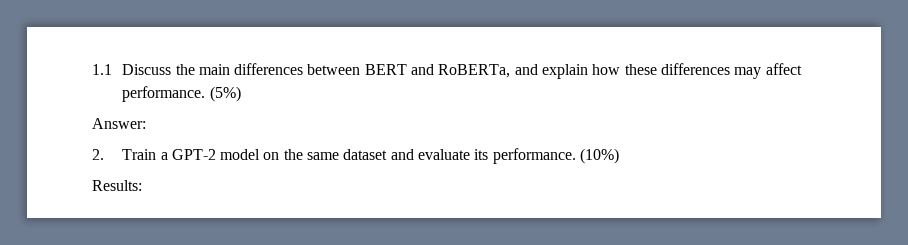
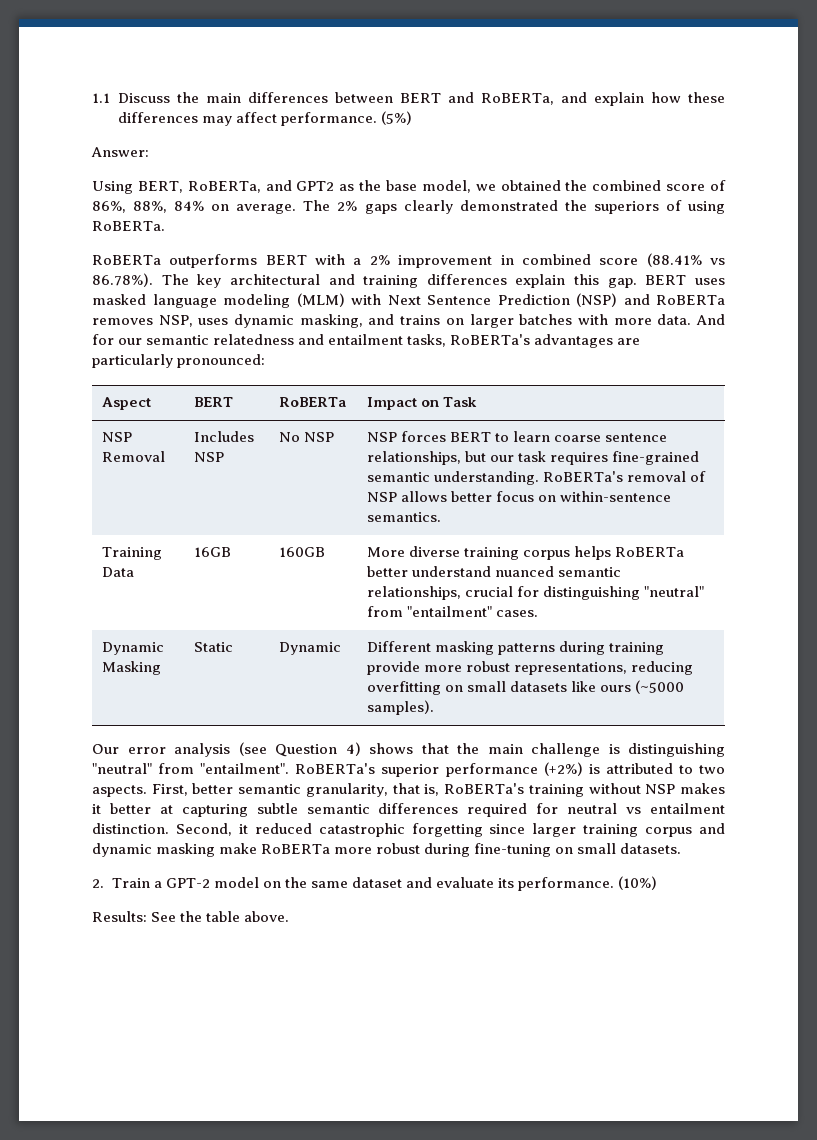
(146, 123) none -> [92,180,727,194] [92,200,726,214] [92,221,165,231] [92,253,725,268] [92,273,725,288] [92,293,726,308] [92,314,726,328] [92,334,641,348] [92,354,266,368] [101,397,151,410] [193,397,233,407] [278,397,346,407] [366,397,477,410] [101,432,132,442] [101,451,165,462] [193,431,254,442] [193,452,224,462] [278,432,334,442] [366,431,668,442] [366,451,699,465] [366,471,706,485] [366,491,671,502] [366,512,441,522] [101,547,162,560] [101,567,134,577] [193,547,231,557] [278,547,325,557] [366,546,684,560] [366,566,621,577] [366,586,704,600] [366,606,538,617] [101,642,164,655] [101,661,161,675] [193,642,233,652] [278,642,341,655] [366,641,664,655] [366,661,693,675] [366,680,685,695] [366,700,434,715] [92,742,725,757] [92,762,725,777] [92,783,726,797] [92,803,725,817] [92,823,725,837] [92,843,682,857] // Using BERT, RoBERTa, and GPT2 as the base model, we obtained the combined score of 86%, 88%, 84% on average. The 2% gaps clearly demonstrated the superiors of using RoBERTa. // RoBERTa outperforms BERT with a 2% improvement in combined score (88.41% vs 86.78%). The key architectural and training differences explain this gap. BERT uses masked language modeling (MLM) with Next Sentence Prediction (NSP) and RoBERTa removes NSP, uses dynamic masking, and trains on larger batches with more data. And for our semantic relatedness and entailment tasks, RoBERTa's advantages are particularly pronounced: // Aspect | BERT | RoBERTa | Impact on Task // NSP Removal | Includes NSP | No NSP | NSP forces BERT to learn coarse sentence relationships, but our task requires fine-grained semantic understanding. RoBERTa's removal of NSP allows better focus on within-sentence semantics. // Training Data | 16GB | 160GB | More diverse training corpus helps RoBERTa better understand nuanced semantic relationships, crucial for distinguishing "neutral" from "entailment" cases. // Dynamic Masking | Static | Dynamic | Different masking patterns during training provide more robust representations, reducing overfitting on small datasets like ours (~5000 samples). // Our error analysis (see Question 4) shows that the main challenge is distinguishing "neutral" from "entailment". RoBERTa's superior performance (+2%) is attributed to two aspects. First, better semantic granularity, that is, RoBERTa's training without NSP makes it better at capturing subtle semantic differences required for neutral vs entailment distinction. Second, it reduced catastrophic forgetting since larger training corpus and dynamic masking make RoBERTa more robust during fine-tuning on small datasets.
(142, 185) none -> [151,911,290,922] See the table above.

